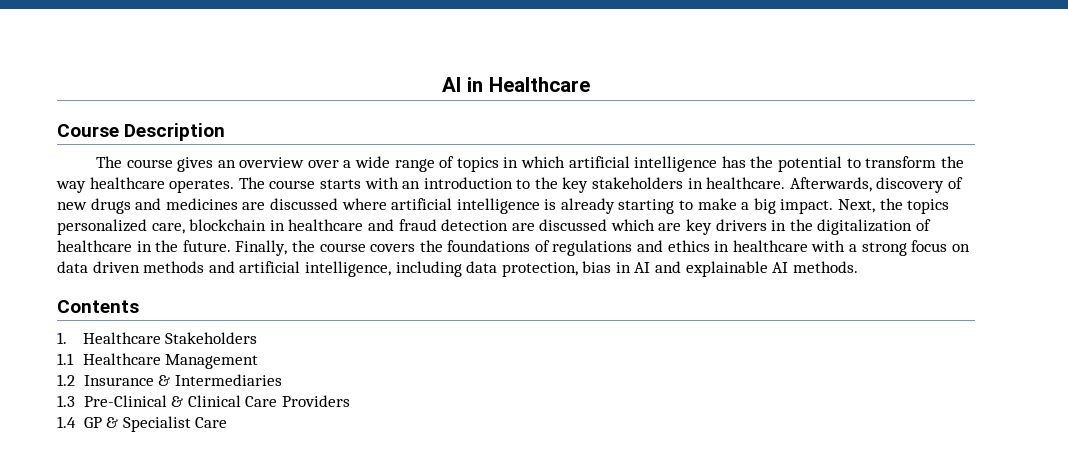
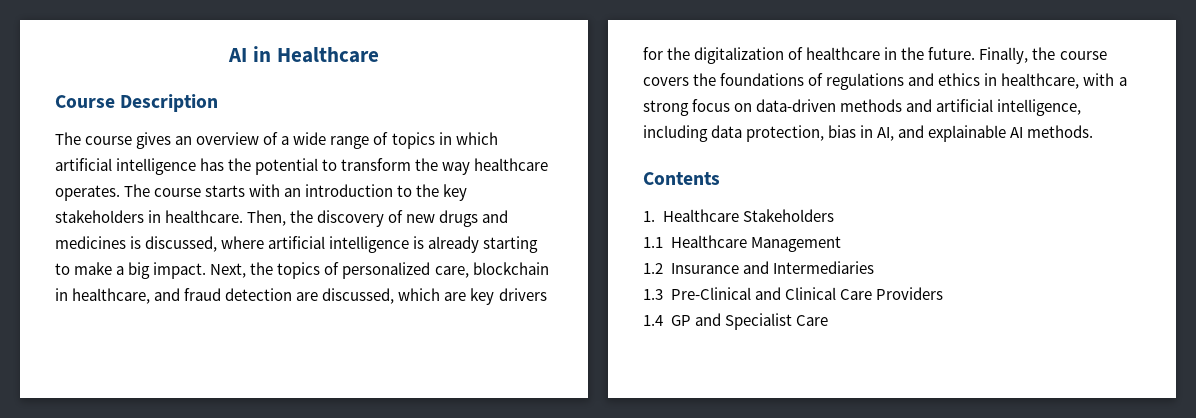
[307,160,339,168] over -> [263,132,279,145] of
[789,177,872,192] Afterwards, -> [247,210,314,226] Then, the
[242,198,338,210] are discussed -> [130,236,218,252] is discussed,
(950, 206) none -> [324,262,340,275] of
[288,219,364,231] healthcare -> [72,288,151,304] healthcare,
[539,219,608,231] discussed -> [322,288,395,304] discussed,
[771,220,787,231] in -> [643,47,663,60] for
[732,240,808,252] healthcare -> [1001,73,1080,89] healthcare,
[57,261,140,273] data driven -> [756,99,837,112] data-driven
[634,262,651,273] AI -> [877,127,895,141] AI,
[158,375,171,386] & -> [742,261,769,274] and
[171,396,184,407] & -> [754,287,781,300] and
[106,417,119,428] & -> [694,313,721,326] and

